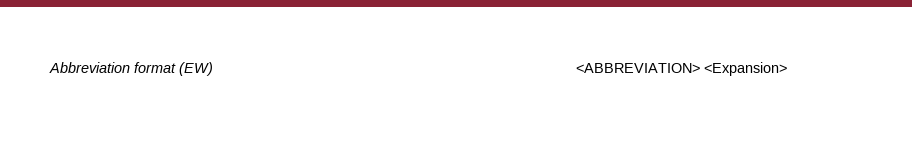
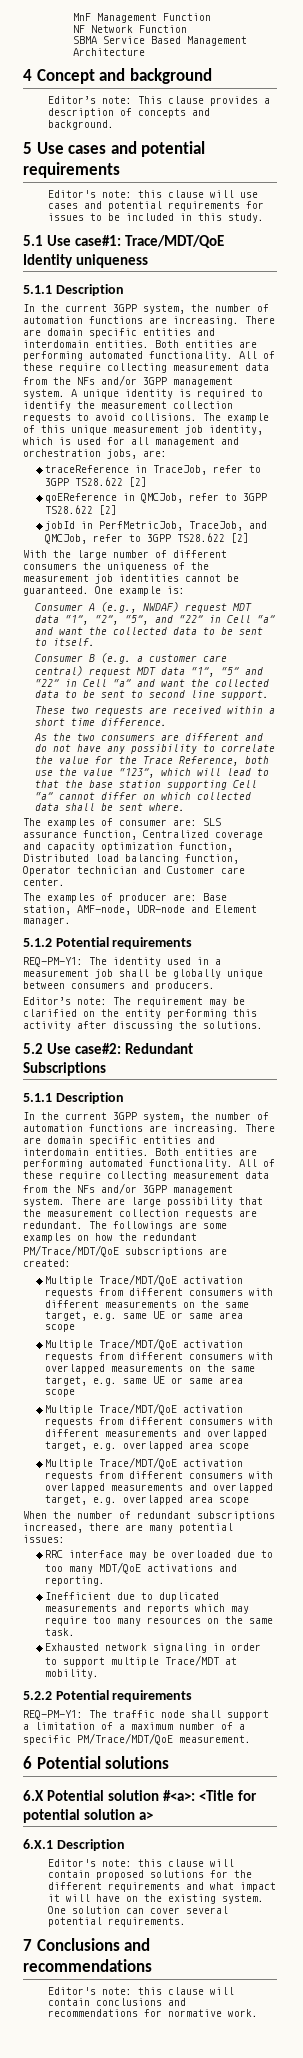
[49,62,213,76] [576,62,788,76] Abbreviation format (EW) // <ABBREVIATION> <Expansion> -> [72,13,211,23] [72,25,187,33] [72,36,247,46] [72,48,145,56] [23,68,212,84] [47,96,270,106] [47,108,210,118] [47,120,114,130] [23,141,206,157] [23,162,120,178] [47,190,258,198] [47,201,264,211] [47,213,264,223] [23,235,225,248] [23,254,149,268] [23,284,124,296] [23,304,269,314] [23,316,275,326] [23,328,215,338] [23,340,257,348] [23,351,275,361] [23,363,269,373] [23,375,233,387] [23,389,263,399] [23,401,233,411] [23,413,269,423] [23,425,263,435] [23,437,239,447] [23,449,167,459] [44,465,261,475] [44,477,147,487] [44,493,267,503] [44,505,117,515] [44,521,267,531] [44,533,249,544] [23,550,227,560] [23,562,209,572] [23,574,239,584] [23,586,185,596] [35,602,253,613] [35,615,276,625] [35,627,264,635] [35,638,96,646] [35,653,228,664] [35,666,264,677] [35,679,270,687] [35,690,270,700] [35,706,276,716] [35,718,168,726] [34,733,264,741] [35,744,276,754] [35,756,270,766] [35,768,270,778] [35,780,258,790] [35,792,252,800] [35,803,186,811] [23,818,221,828] [23,830,263,840] [23,842,233,852] [23,854,239,864] [23,866,245,876] [23,878,65,886] [23,893,227,903] [23,905,257,915] [23,917,71,926] [23,937,193,949] [23,957,221,967] [23,969,263,979] [23,981,215,991] [23,997,245,1007] [23,1009,257,1019] [23,1021,263,1031] [23,1043,194,1054] [23,1062,106,1076] [23,1092,124,1104] [23,1112,269,1122] [23,1124,275,1134] [23,1136,215,1146] [23,1148,257,1156] [23,1159,275,1169] [23,1171,269,1181] [23,1183,233,1195] [23,1197,263,1207] [23,1209,257,1219] [23,1221,227,1231] [23,1233,197,1243] [23,1245,227,1257] [23,1259,71,1267] [44,1274,243,1286] [44,1288,273,1298] [44,1300,249,1308] [44,1311,243,1321] [44,1324,75,1332] [44,1338,243,1350] [44,1352,273,1362] [44,1364,255,1374] [44,1376,243,1386] [44,1389,75,1397] [44,1403,243,1415] [44,1417,273,1427] [44,1429,267,1439] [44,1441,249,1451] [44,1457,243,1469] [44,1471,273,1481] [44,1483,273,1493] [44,1495,249,1505] [23,1511,275,1521] [23,1523,233,1533] [23,1535,65,1543] [44,1550,273,1560] [44,1562,237,1574] [44,1576,105,1586] [44,1592,219,1602] [44,1604,249,1614] [44,1616,273,1626] [44,1628,75,1636] [44,1643,261,1653] [44,1655,237,1667] [44,1669,99,1679] [23,1690,193,1702] [23,1710,269,1720] [23,1722,245,1730] [23,1733,251,1745] [23,1756,170,1769] [23,1790,258,1801] [23,1809,154,1823] [23,1839,125,1851] [47,1859,234,1867] [47,1870,252,1880] [47,1882,276,1892] [47,1894,264,1904] [47,1906,228,1914] [47,1917,186,1927] [23,1938,151,1951] [23,1959,152,1972] [47,1987,234,1995] [47,1998,186,2006] [47,2009,258,2017] MnF Management Function // NF Network Function // SBMA Service Based Management Architecture // 4 Concept and background // Editor’s note: This clause provides a description of concepts and background. // 5 Use cases and potential requirements // Editor's note: this clause will use cases and potential requirements for issues to be included in this study. // 5.1 Use case#1: Trace/MDT/QoE Identity uniqueness // 5.1.1 Description // In the current 3GPP system, the number of automation functions are increasing. There are domain specific entities and interdomain entities. Both entities are performing automated functionality. All of these require collecting measurement data from the NFs and/or 3GPP management system. A unique identity is required to identify the measurement collection requests to avoid collisions. The example of this unique measurement job identity, which is used for all management and orchestration jobs, are: // traceReference in TraceJob, refer to 3GPP TS28.622 [2] // qoEReference in QMCJob, refer to 3GPP TS28.622 [2] // jobId in PerfMetricJob, TraceJob, and QMCJob, refer to 3GPP TS28.622 [2] // With the large number of different consumers the uniqueness of the measurement job identities cannot be guaranteed. One example is: // Consumer A (e.g., NWDAF) request MDT data “1”, “2”, “5”, and “22” in Cell “a” and want the collected data to be sent to itself. // Consumer B (e.g. a customer care central) request MDT data “1”, “5” and “22” in Cell “a” and want the collected data to be sent to second line support. // These two requests are received within a short time difference. // As the two consumers are different and do not have any possibility to correlate the value for the Trace Reference, both use the value “123”, which will lead to that the base station supporting Cell “a” cannot differ on which collected data shall be sent where. // The examples of consumer are: SLS assurance function, Centralized coverage and capacity optimization function, Distributed load balancing function, Operator technician and Customer care center. // The examples of producer are: Base station, AMF-node, UDR-node and Element manager. // 5.1.2 Potential requirements // REQ-PM-Y1: The identity used in a measurement job shall be globally unique between consumers and producers. // Editor’s note: The requirement may be clarified on the entity performing this activity after discussing the solutions. // 5.2 Use case#2: Redundant Subscriptions // 5.1.1 Description // In the current 3GPP system, the number of automation functions are increasing. There are domain specific entities and interdomain entities. Both entities are performing automated functionality. All of these require collecting measurement data from the NFs and/or 3GPP management system. There are large possibility that the measurement collection requests are redundant. The followings are some examples on how the redundant PM/Trace/MDT/QoE subscriptions are created: // Multiple Trace/MDT/QoE activation requests from different consumers with different measurements on the same target, e.g. same UE or same area scope // Multiple Trace/MDT/QoE activation requests from different consumers with overlapped measurements on the same target, e.g. same UE or same area scope // Multiple Trace/MDT/QoE activation requests from different consumers with different measurements and overlapped target, e.g. overlapped area scope // Multiple Trace/MDT/QoE activation requests from different consumers with overlapped measurements and overlapped target, e.g. overlapped area scope // When the number of redundant subscriptions increased, there are many potential issues: // RRC interface may be overloaded due to too many MDT/QoE activations and reporting. // Inefficient due to duplicated measurements and reports which may require too many resources on the same task. // Exhausted network signaling in order to support multiple Trace/MDT at mobility. // 5.2.2 Potential requirements // REQ-PM-Y1: The traffic node shall support a limitation of a maximum number of a specific PM/Trace/MDT/QoE measurement. // 6 Potential solutions // 6.X Potential solution #<a>: <Title for potential solution a> // 6.X.1 Description // Editor's note: this clause will contain proposed solutions for the different requirements and what impact it will have on the existing system. One solution can cover several potential requirements. // 7 Conclusions and recommendations // Editor's note: this clause will contain conclusions and recommendations for normative work.

